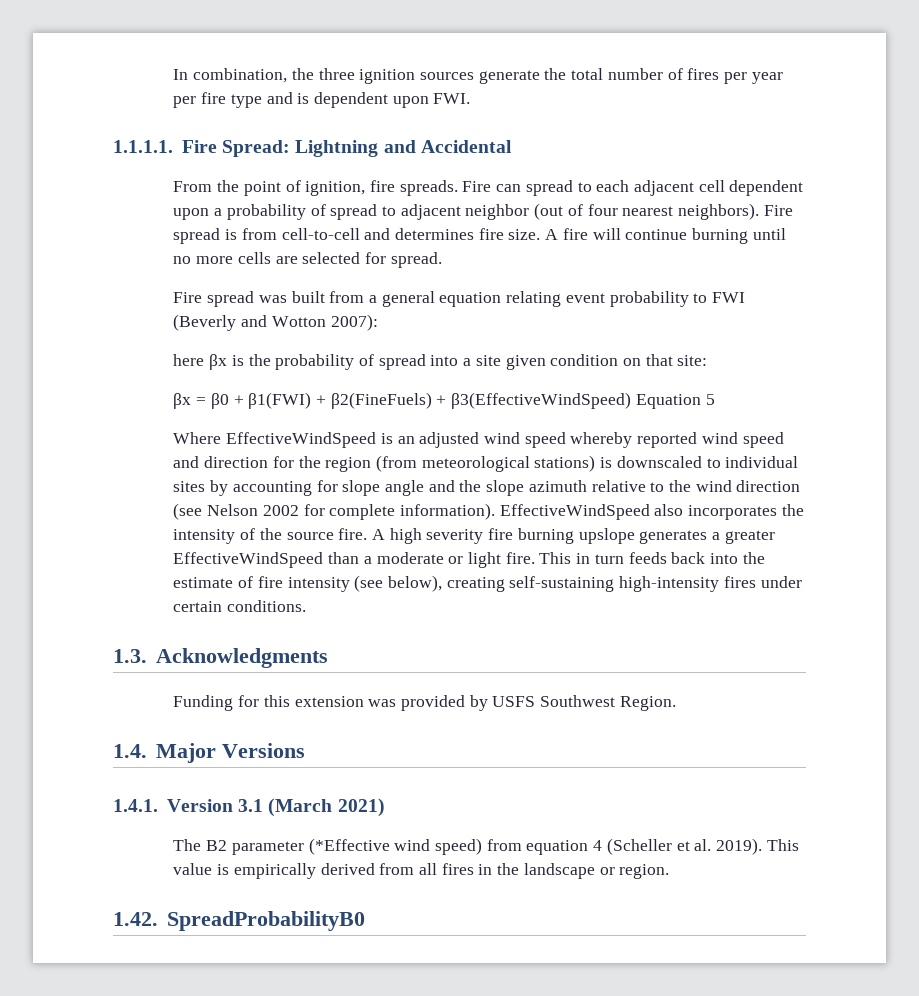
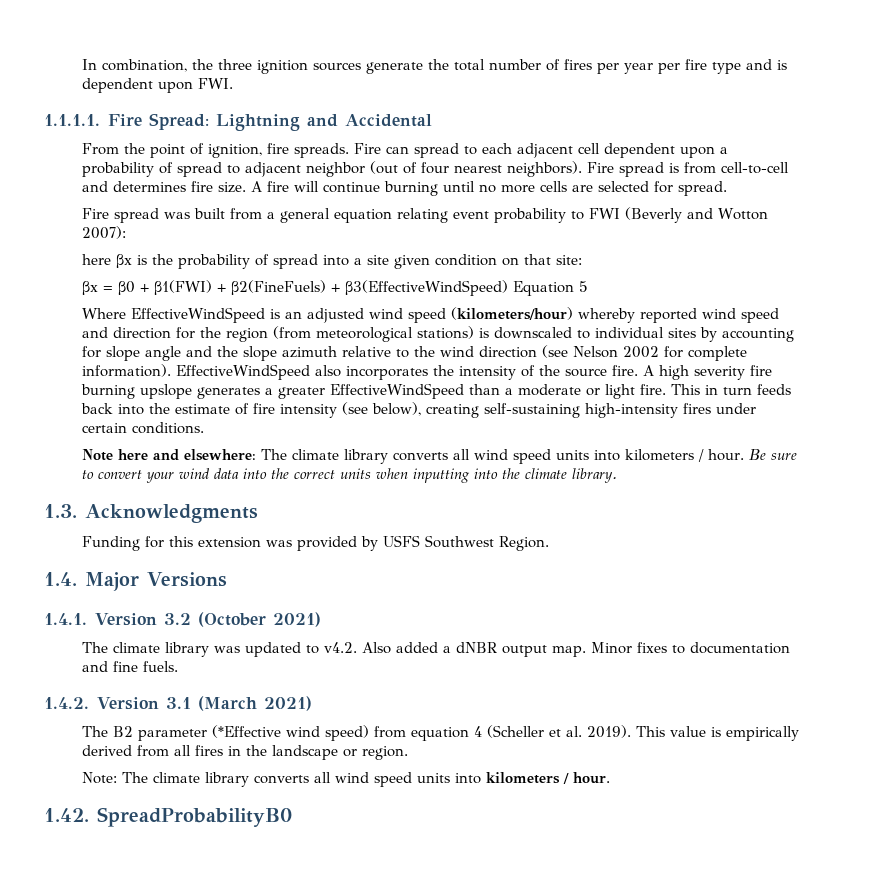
(566, 440) none -> [451,307,574,320] (kilometers/hour)
(307, 606) none -> [82,449,798,464] [82,468,618,483] // Note here and elsewhere: The climate library converts all wind speed units into kilometers / hour. Be sure to convert your wind data into the correct units when inputting into the climate library.
(233, 805) none -> [164,612,322,627] [82,642,791,657] [82,661,179,672] [44,697,160,710] 3.2 (October 2021) // The climate library was updated to v4.2. Also added a dNBR output map. Minor fixes to documentation and fine fuels. // 1.4.2. Version
(670, 871) none -> [82,772,611,787] // Note: The climate library converts all wind speed units into kilometers / hour.

